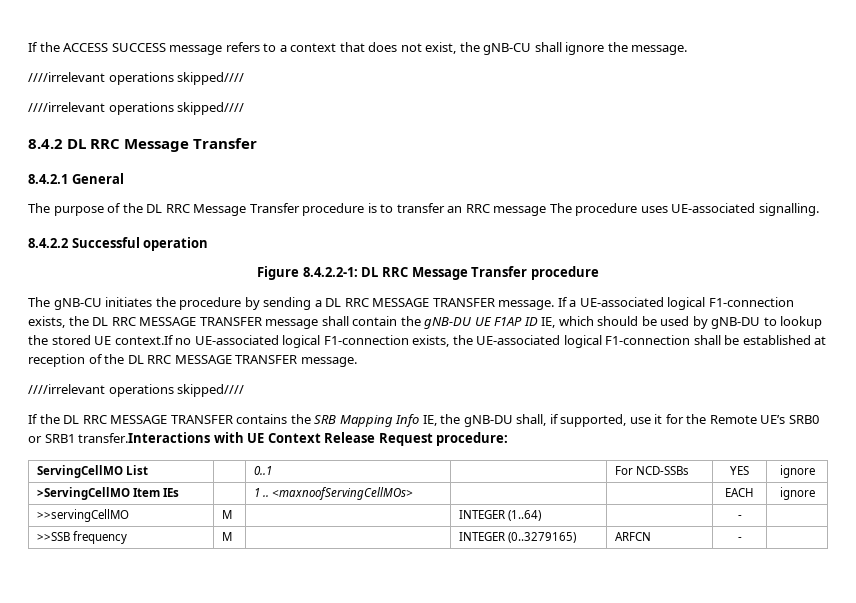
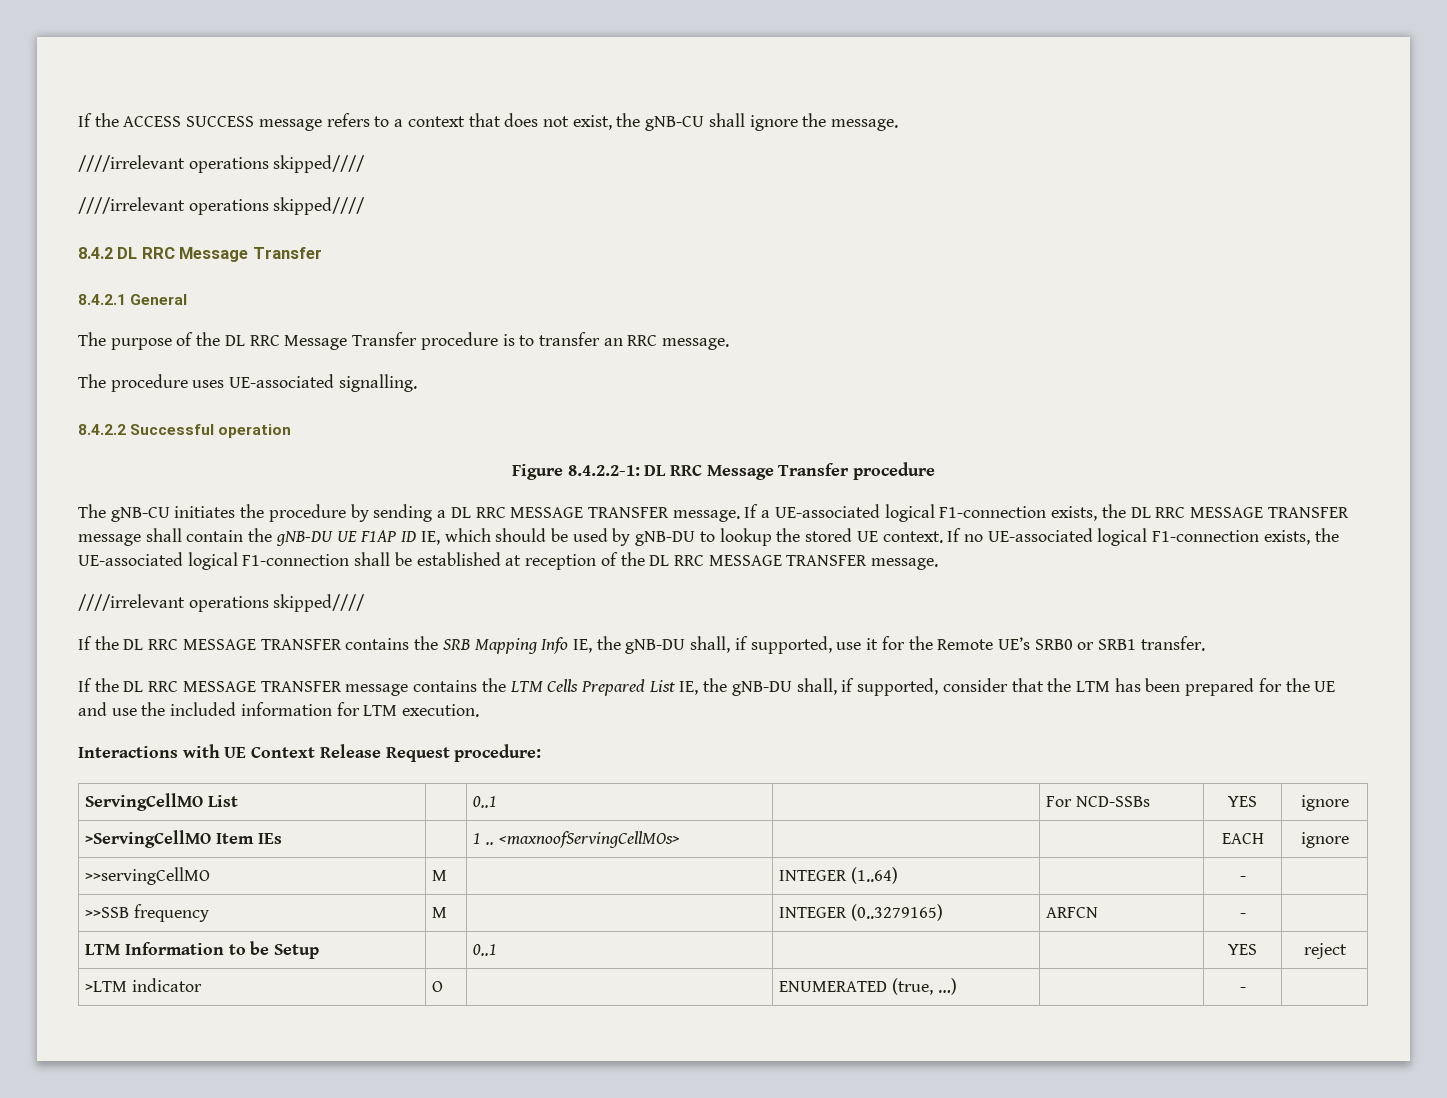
[493,206,547,216] message -> [662,338,730,350] message. //
[114,335,174,345] context.If -> [882,528,962,543] context. If
[78,432,211,443] transfer.Interactions -> [1140,636,1205,651] [78,678,1336,696] [78,702,480,717] [78,746,178,758] transfer. // If the DL RRC MESSAGE TRANSFER message contains the LTM Cells Prepared List IE, the gNB-DU shall, if supported, consider that the LTM has been prepared for the UE and use the included information for LTM execution. // Interactions
(742, 539) none -> [85,941,319,959] [473,944,498,956] [1228,944,1257,955] [1303,943,1347,959] [85,978,202,992] [432,981,444,992] [779,978,957,995] [1239,987,1246,992] // LTM Information to be Setup | | 0..1 | | | YES | reject // >LTM indicator | O | | ENUMERATED (true, …) | | - |

